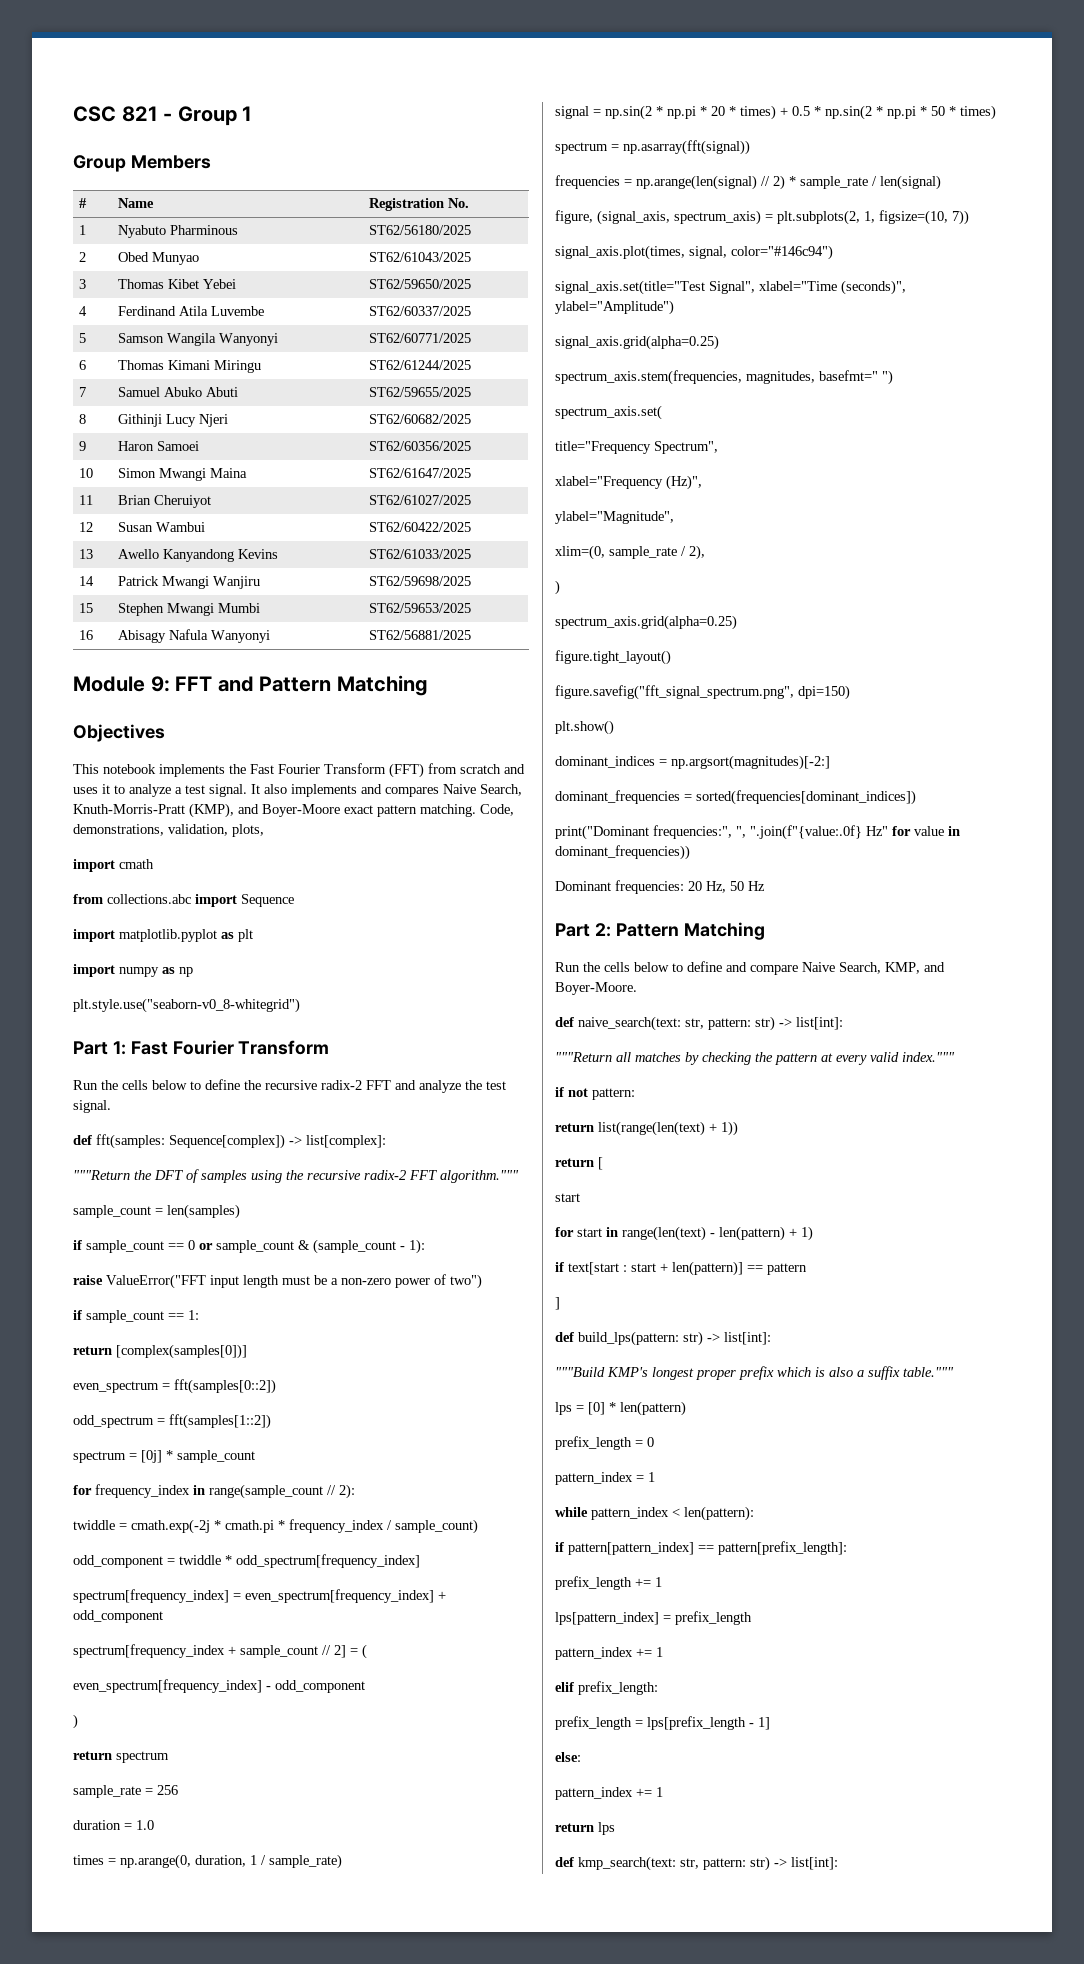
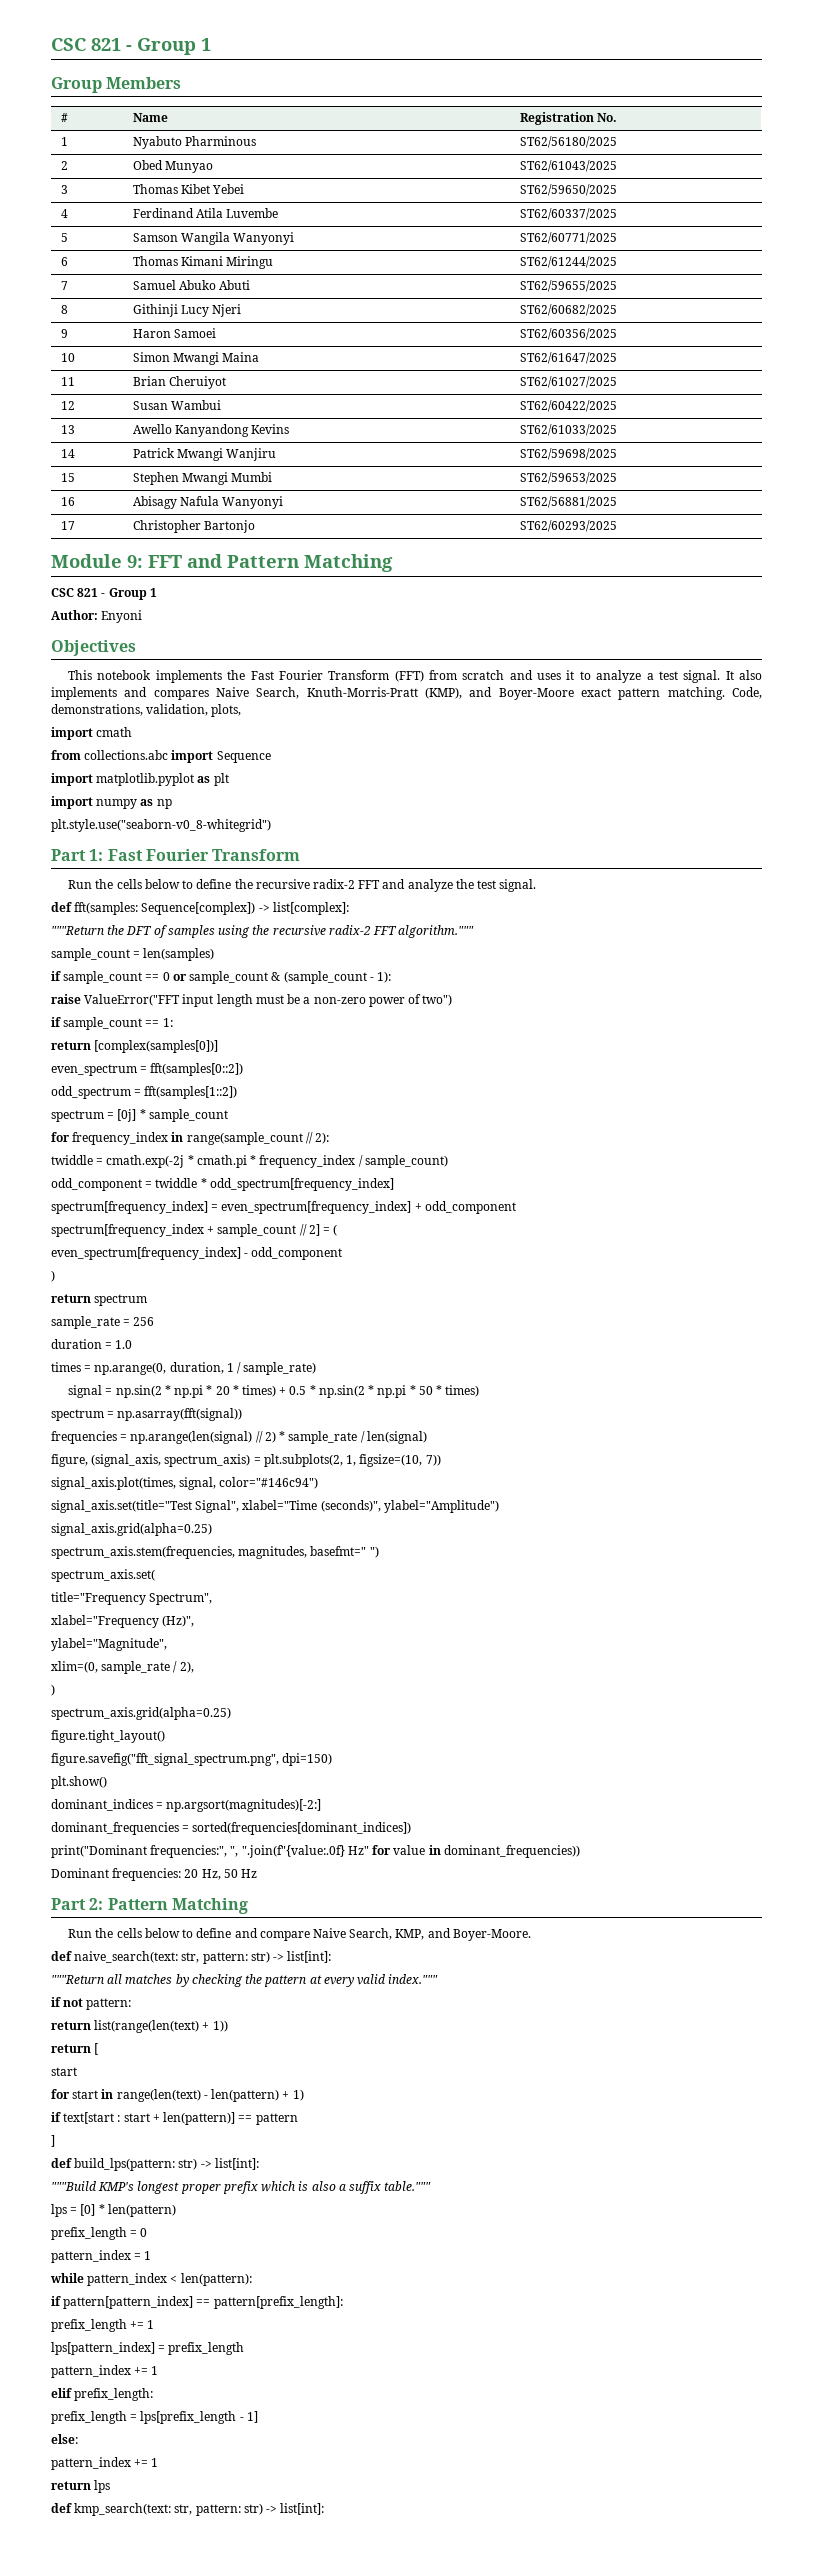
(472, 635) none -> [60,521,75,530] [132,520,255,533] [519,520,617,532] // 17 | Christopher Bartonjo | ST62/60293/2025
(427, 685) none -> [51,588,157,600] [51,610,143,623] // CSC 821 - Group 1 // Author: Enyoni

